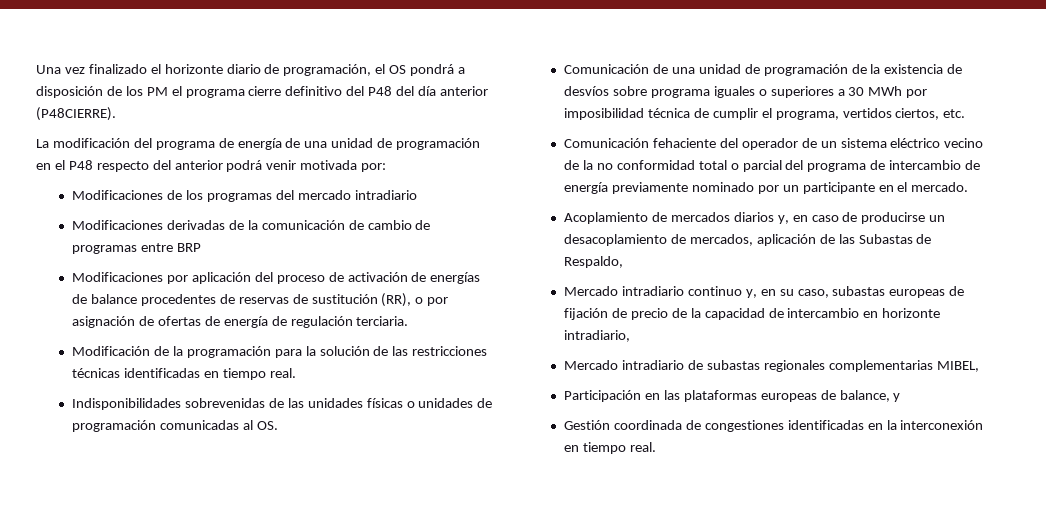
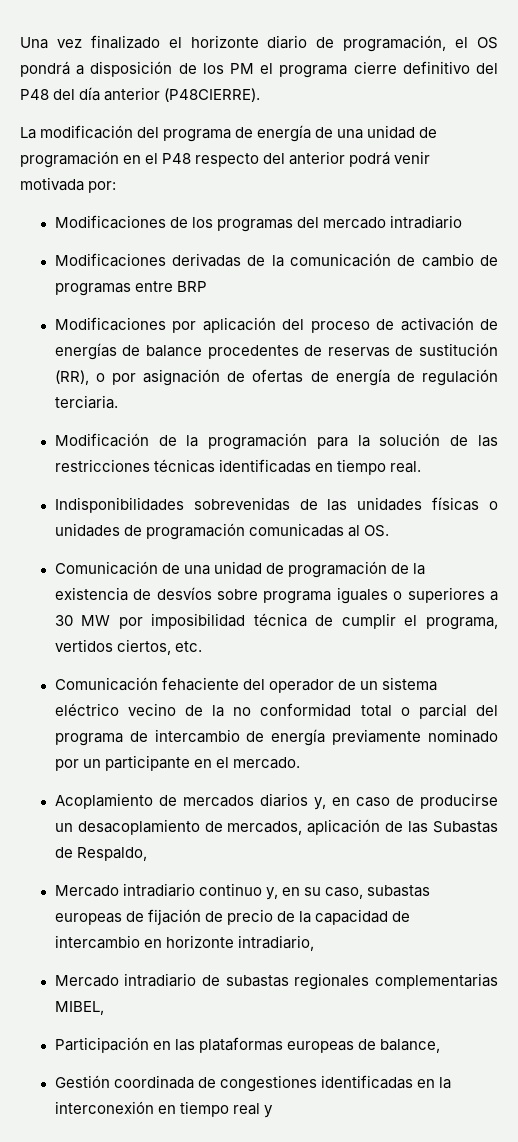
[868,86,903,96] MWh -> [81,615,111,626] MW
[893,393,901,402] y -> (441, 1046) none
[629,442,656,452] real. -> [232,1103,274,1118] real y

